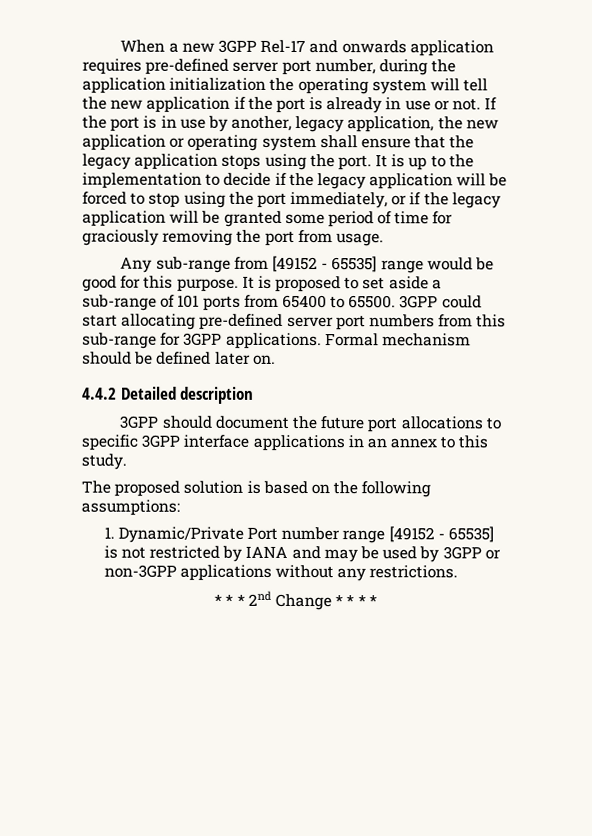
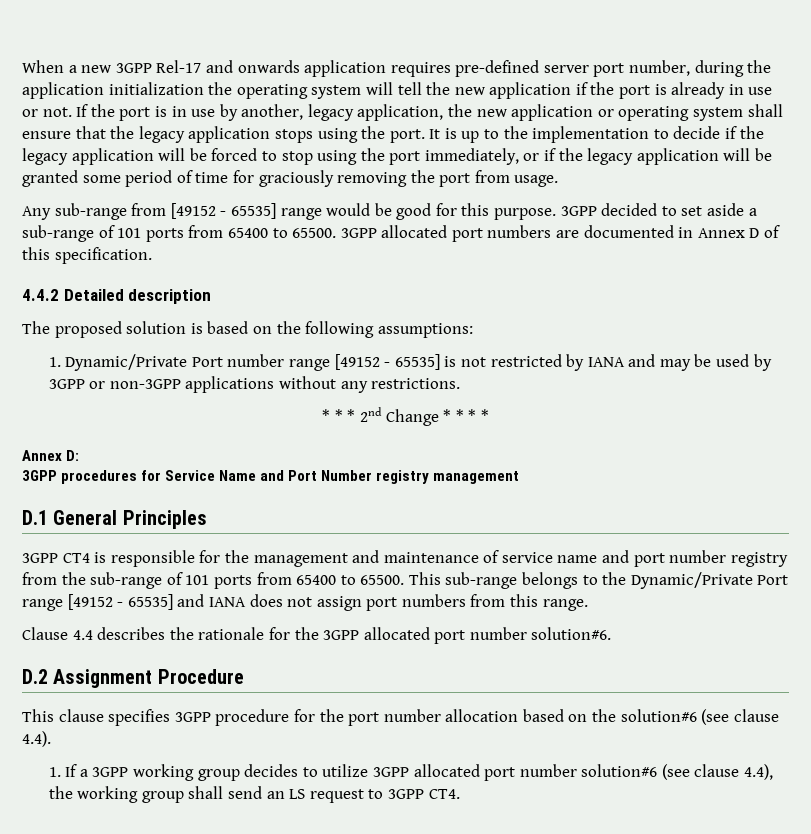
[241,275,342,293] It is proposed -> [560,203,658,216] 3GPP decided
[441,295,482,309] [82,313,507,331] [82,332,471,350] [82,351,276,365] [82,386,255,404] [119,415,502,433] [81,434,489,452] [81,453,127,470] could start allocating pre-defined server port numbers from this sub-range for 3GPP applications. Formal mechanism should be defined later on. // 4.4.2 Detailed description // 3GPP should document the future port allocations to specific 3GPP interface applications in an annex to this study. -> [381,225,781,242] [22,247,152,264] [22,289,212,304] allocated port numbers are documented in Annex D of this specification. // 4.4.2 Detailed description
(377, 600) none -> [22,450,80,461] [22,470,520,484] [22,510,207,529] [22,550,788,567] [22,572,789,589] [22,594,588,611] [22,627,612,644] [22,669,244,688] [22,709,779,726] [22,731,51,747] [48,764,774,781] [48,786,460,803] // Annex D: // 3GPP procedures for Service Name and Port Number registry management // D.1 General Principles // 3GPP CT4 is responsible for the management and maintenance of service name and port number registry from the sub-range of 101 ports from 65400 to 65500. This sub-range belongs to the Dynamic/Private Port range [49152 - 65535] and IANA does not assign port numbers from this range. // Clause 4.4 describes the rationale for the 3GPP allocated port number solution#6. // D.2 Assignment Procedure // This clause specifies 3GPP procedure for the port number allocation based on the solution#6 (see clause 4.4). // 1. If a 3GPP working group decides to utilize 3GPP allocated port number solution#6 (see clause 4.4), the working group shall send an LS request to 3GPP CT4.

